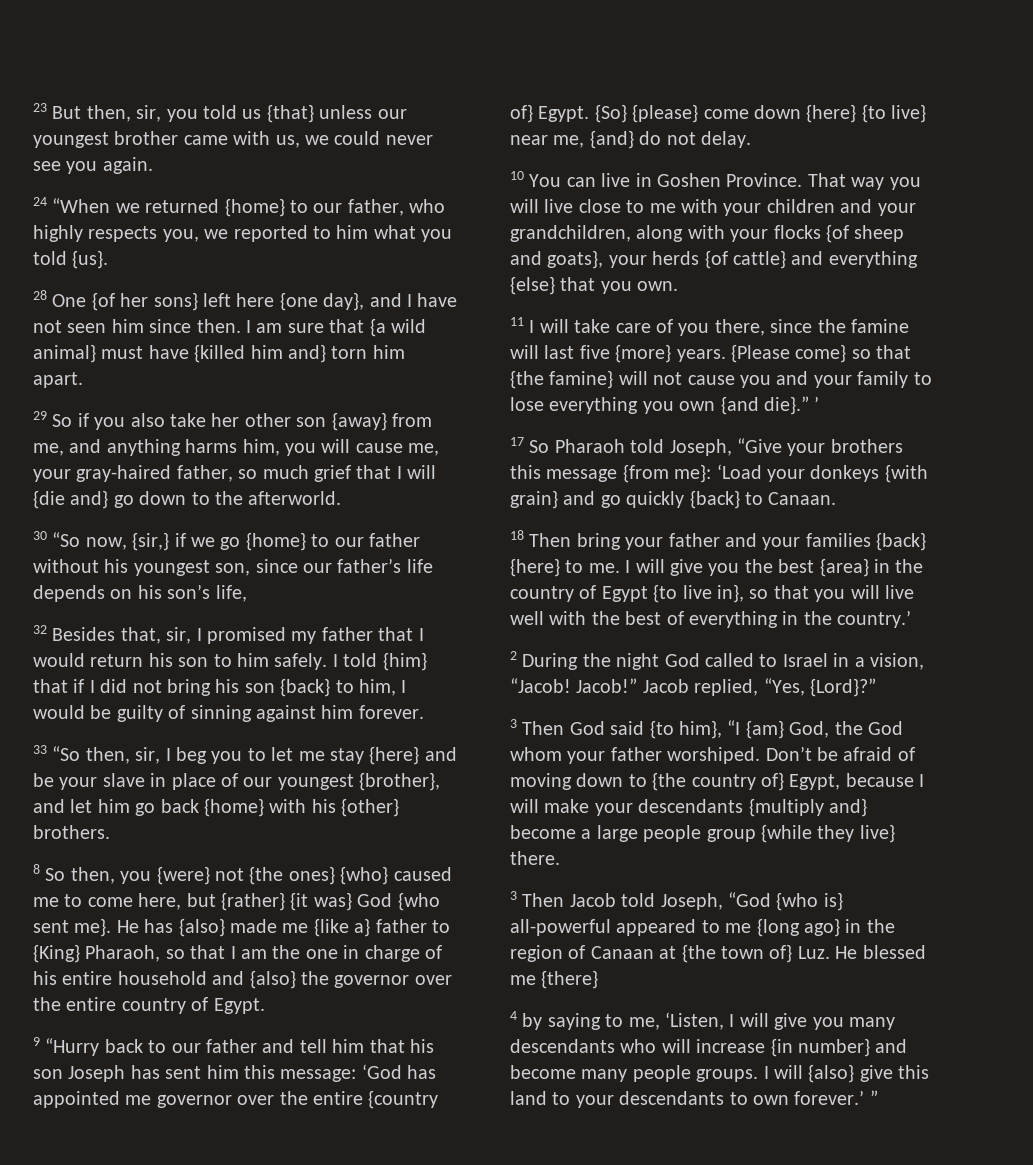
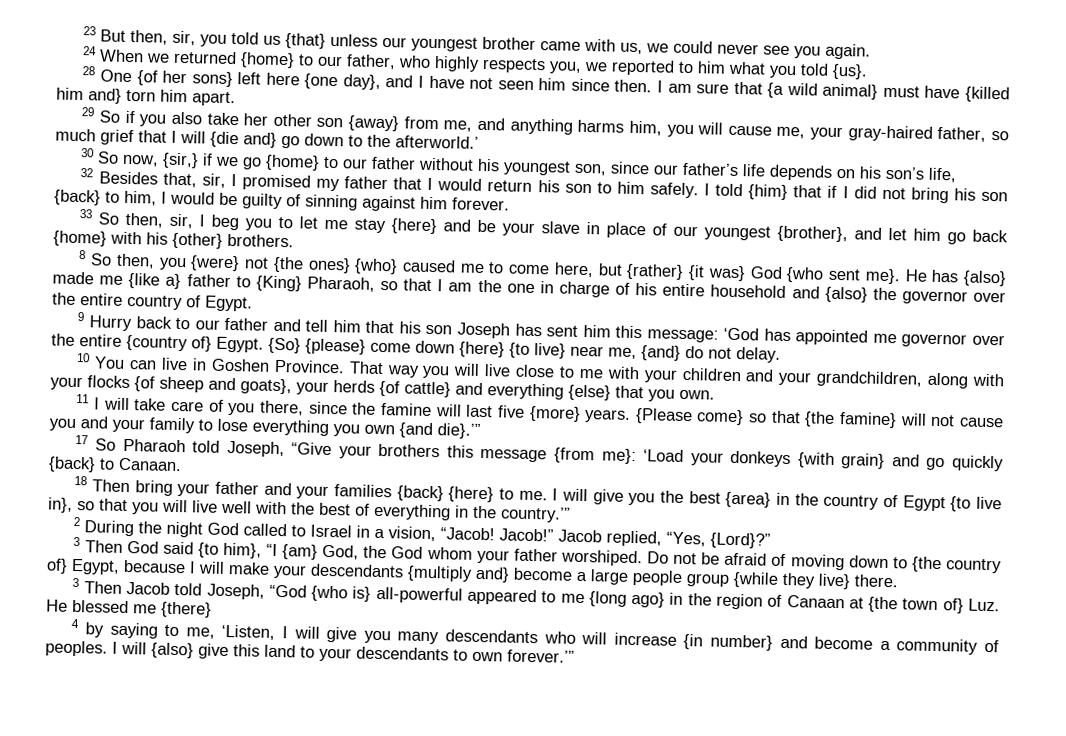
[52,198,111,213] “When -> [99,49,145,63] When
[248,491,342,505] afterworld. -> [395,135,479,149] afterworld.’
[52,532,81,547] “So -> [97,151,120,164] So
[52,746,81,761] “So -> [98,212,120,225] So
[45,1038,100,1056] “Hurry -> [88,315,132,332] Hurry
[764,396,820,415] die}.” ’ -> [437,423,481,439] die}.’”
[837,610,912,628] country.’ -> [500,506,571,523] country.’”
[765,746,812,761] Don’t -> [647,551,698,565] Do not
[581,1065,759,1082] many people groups. -> [879,638,999,655] [45,640,108,657] a community of peoples.
[794,1090,878,1105] forever.’ ” -> [507,649,575,663] forever.’”

